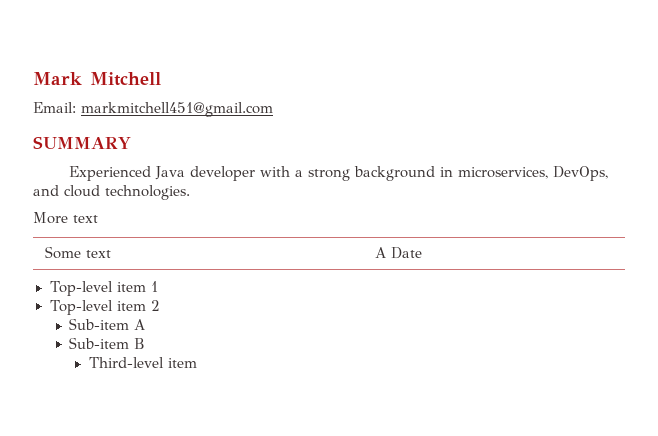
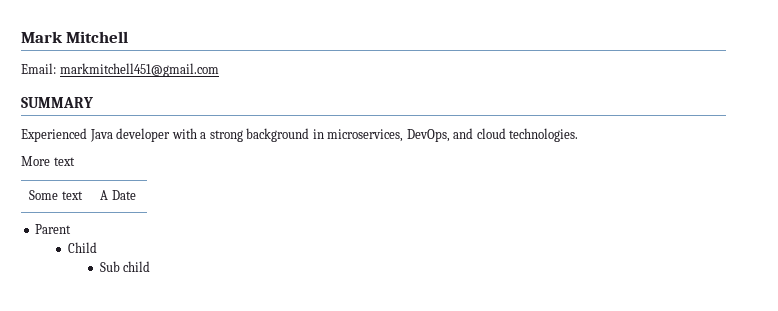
[49,281,159,296] [49,300,161,315] [69,318,146,330] [69,337,146,349] [88,357,197,368] Top-level item 1 // Top-level item 2 // Sub-item A // Sub-item B // Third-level item -> [35,224,72,234] [67,242,97,253] [99,261,151,272] Parent // Child // Sub child

